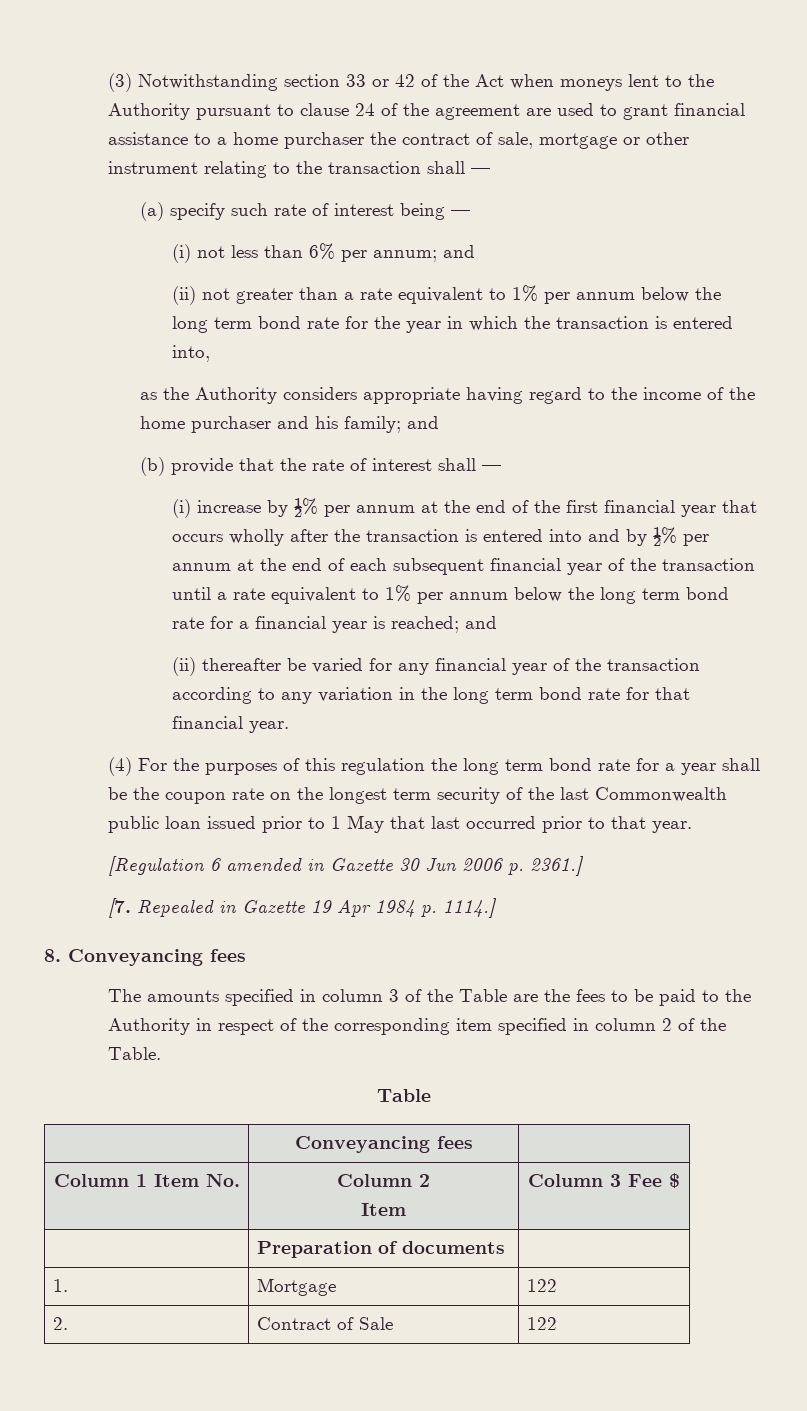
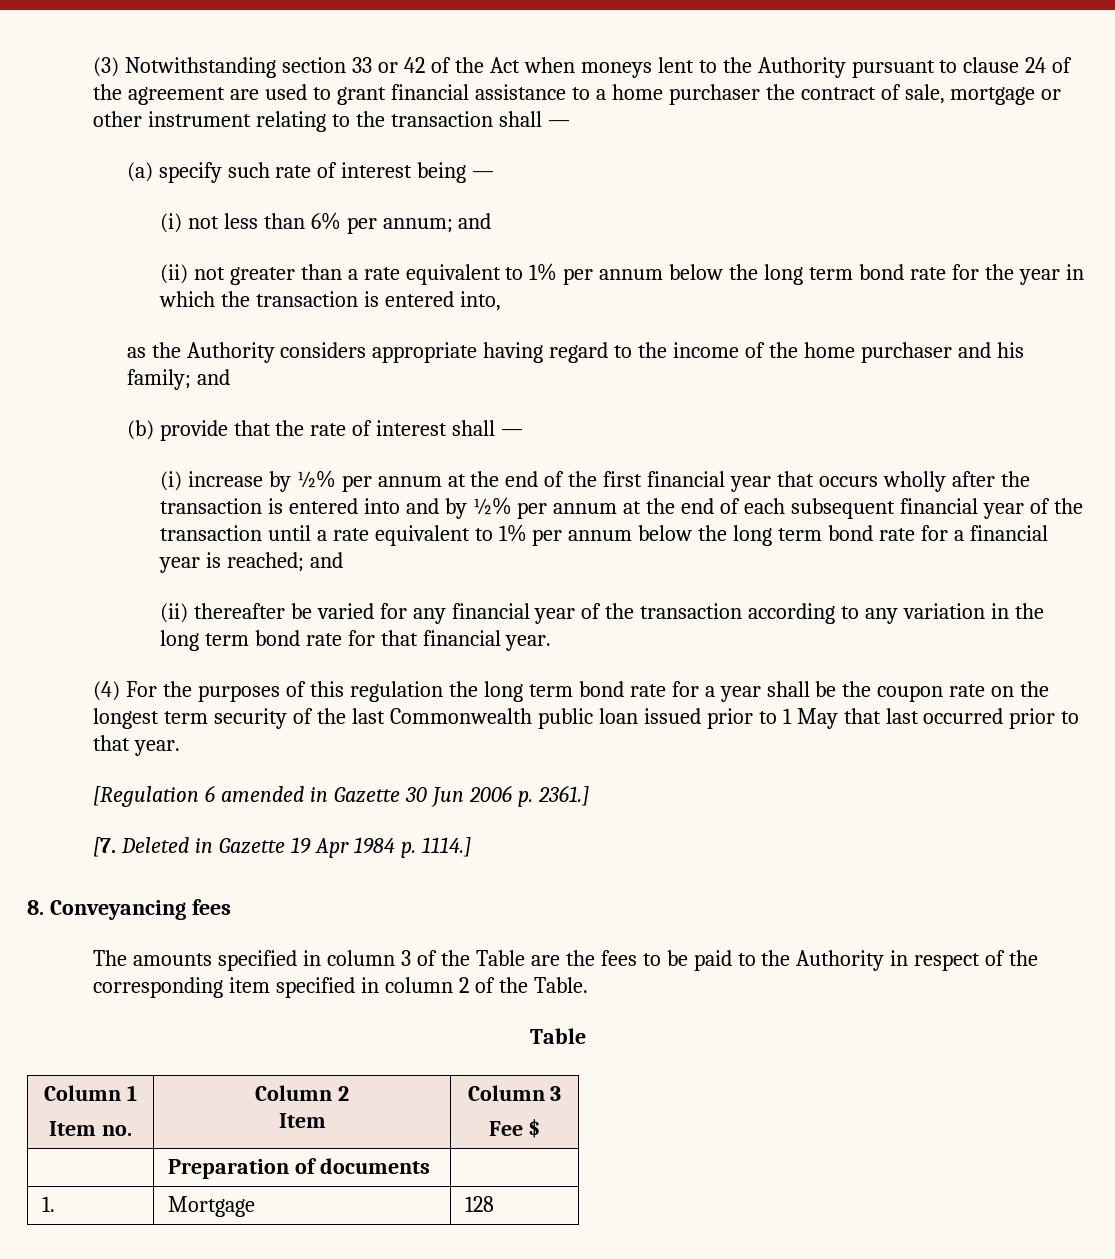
[137,900,215,917] Repealed -> [121,837,190,853] Deleted
[294,1136,473,1153] // | Conveyancing fees | -> (586, 1036) none
[153,1174,240,1187] Item No. -> [49,1121,132,1136] // Item no.
(621, 1180) none -> (562, 1093) //
[527,1279,558,1292] [53,1317,69,1330] [257,1317,394,1330] [527,1317,558,1330] 122 // 2. | Contract of Sale | 122 -> [465,1196,495,1212] 128

